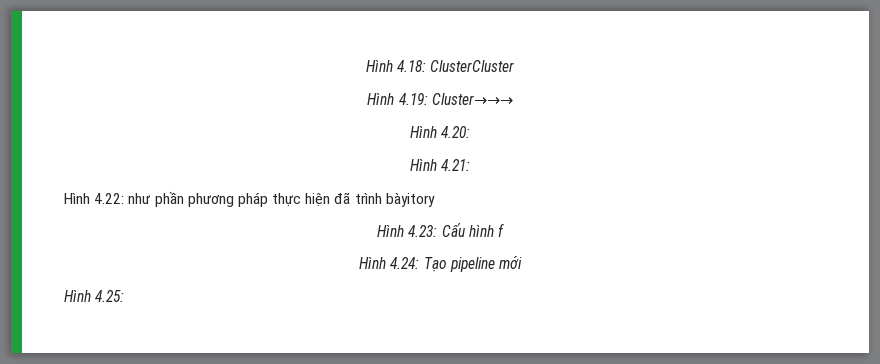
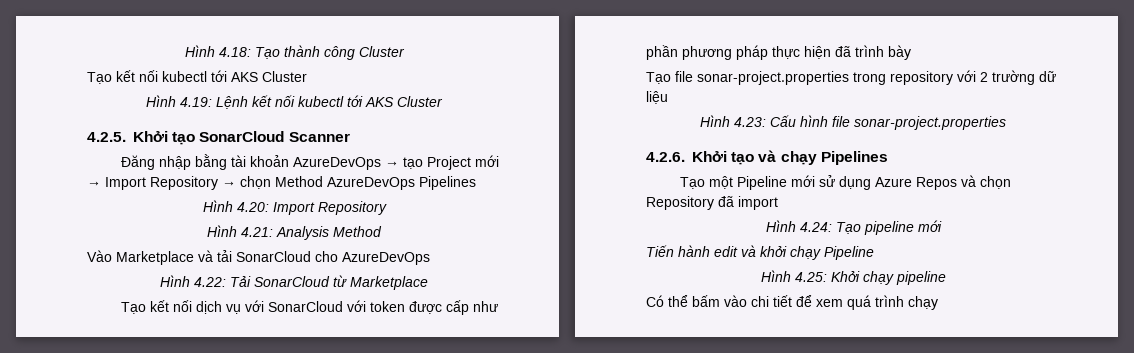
[430,60,515,72] [367,93,513,105] ClusterCluster // Hình 4.19: Cluster→→→ -> [254,45,405,60] [87,70,307,84] [146,95,443,109] [87,131,350,145] [121,154,500,170] [87,176,476,190] Tạo thành công Cluster // Tạo kết nối kubectl tới AKS Cluster // Hình 4.19: Lệnh kết nối kubectl tới AKS Cluster // 4.2.5. Khởi tạo SonarCloud Scanner // Đăng nhập bằng tài khoản AzureDevOps → tạo Project mới → Import Repository → chọn Method AzureDevOps Pipelines
(471, 132) none -> [272,201,387,215] Import Repository
[64,193,125,204] // Hình 4.22: -> [276,226,382,240] [87,250,430,265] [160,275,428,290] [121,300,470,315] Analysis Method // Vào Marketplace và tải SonarCloud cho AzureDevOps // Hình 4.22: Tải SonarCloud từ Marketplace // Tạo kết nối dịch vụ với SonarCloud với token được cấp
[385,192,435,207] [377,223,504,237] bàyitory // Hình 4.23: Cấu hình f -> [888,45,911,60] [646,70,1056,85] [646,91,668,104] [700,115,1006,130] [646,150,888,165] [680,175,1012,190] [646,196,778,210] bày // Tạo file sonar-project.properties trong repository với 2 trường dữ liệu // Hình 4.23: Cấu hình file sonar-project.properties // 4.2.6. Khởi tạo và chạy Pipelines // Tạo một Pipeline mới sử dụng Azure Repos và chọn Repository đã import
[64,290,125,302] Hình 4.25: -> [646,245,874,260] [760,270,946,285] [646,295,938,310] Tiến hành edit và khởi chạy Pipeline // Hình 4.25: Khởi chạy pipeline // Có thể bấm vào chi tiết để xem quá trình chạy

